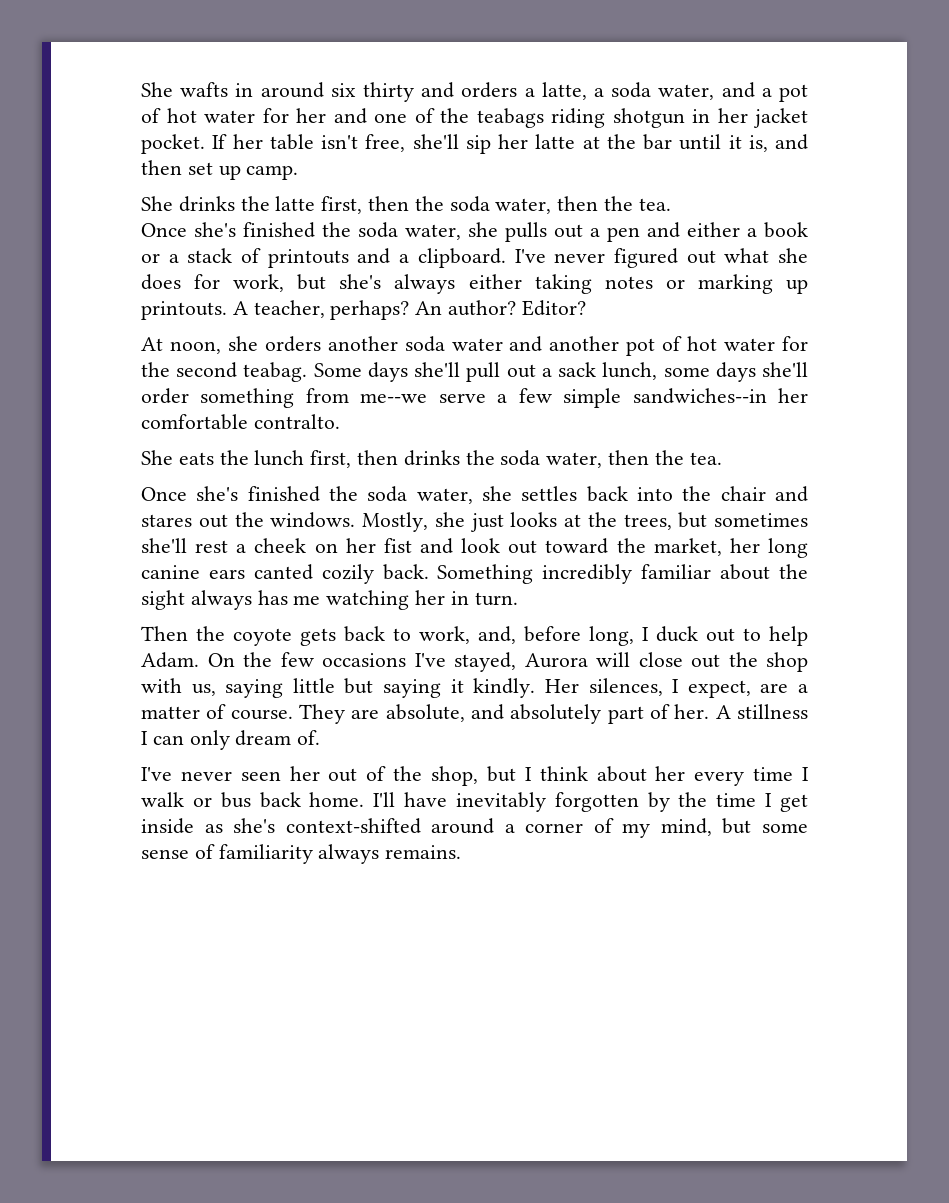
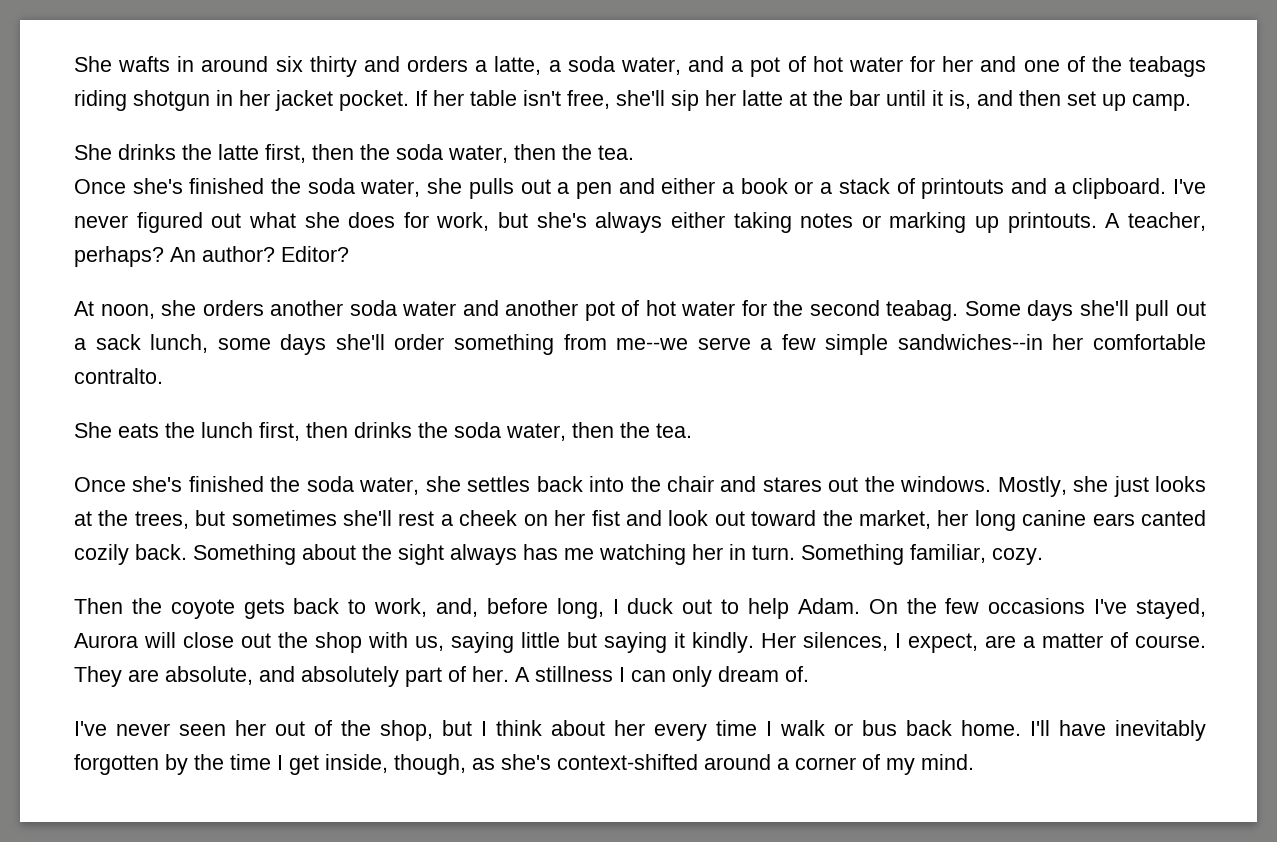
[542,564,712,584] incredibly familiar -> (296, 554) none
(518, 599) none -> [801,544,1043,565] Something familiar, cozy.
[141,818,194,834] inside -> [325,754,466,775] inside, though,
[660,818,808,836] [141,844,462,864] mind, but some sense of familiarity always remains. -> [921,754,974,770] mind.

